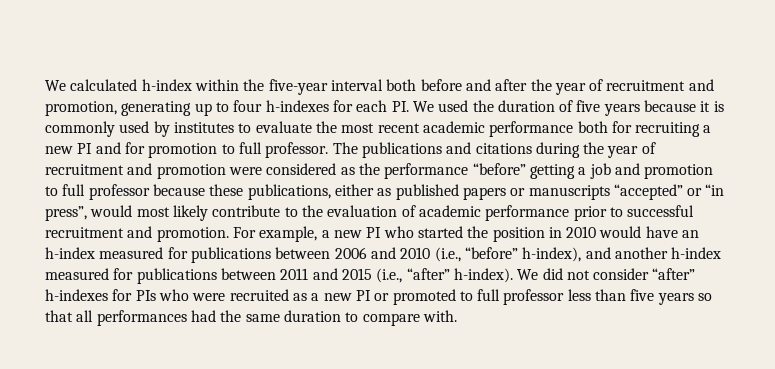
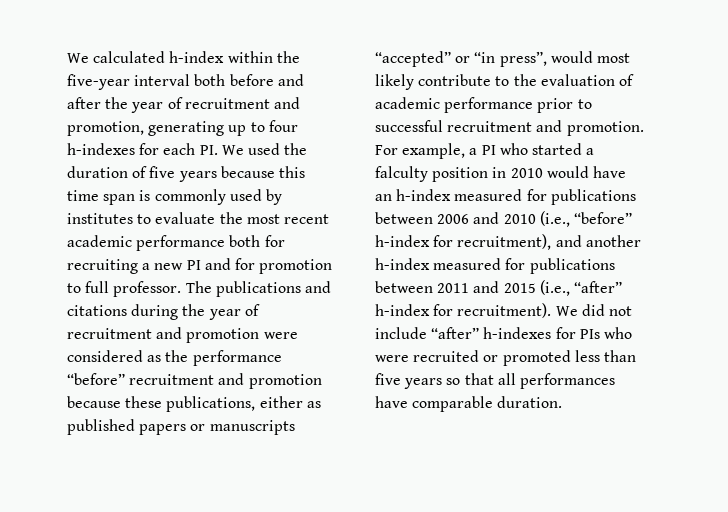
[700,101,711,112] it -> [278,166,305,178] [67,190,136,205] this time span
[529,163,714,179] [45,184,150,200] getting a job and promotion to full professor -> [129,373,322,389] recruitment and promotion
[333,230,362,238] new -> (478, 151) none
[467,226,489,238] the -> [586,148,595,155] [375,166,428,182] a falculty
[522,247,582,262] h-index), -> [375,234,552,250] h-index for recruitment),
[453,268,513,283] h-index). -> [375,303,552,318] h-index for recruitment).
[593,268,650,280] consider -> [375,327,427,339] include
[292,289,565,305] as a new PI or promoted to full professor -> [483,350,571,366] or promoted
[190,310,457,326] had the same duration to compare with. -> [375,396,563,412] have comparable duration.

